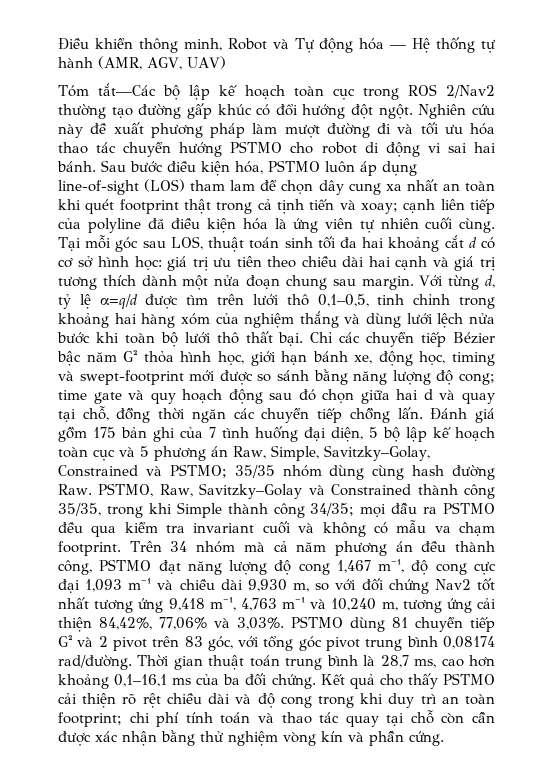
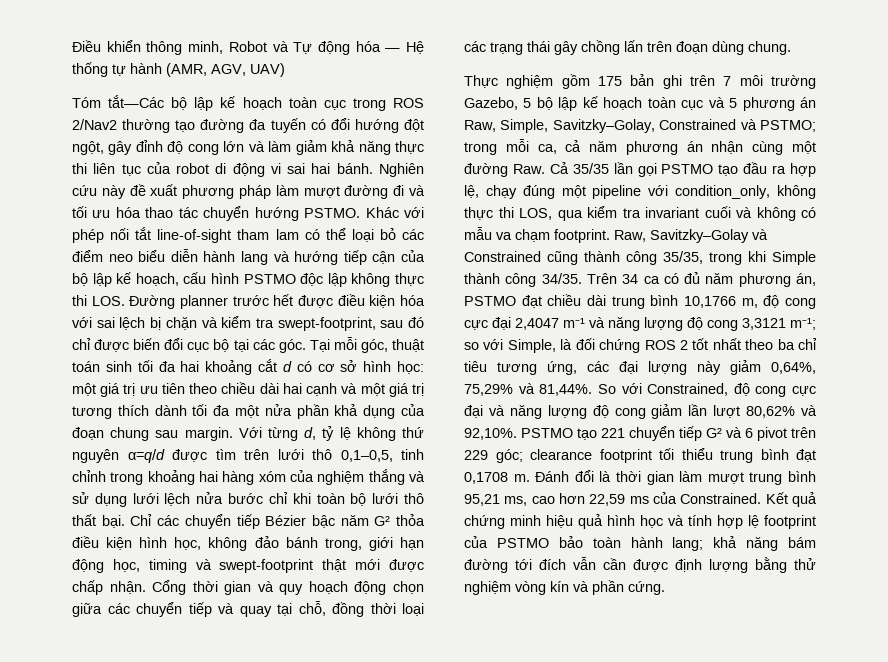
[186,103,252,119] gấp khúc -> [249,118,306,133] đa tuyến
[378,104,413,119] ngột. -> [72,140,424,155] [72,162,373,177] ngột, gây đỉnh độ cong lớn và làm giảm khả năng thực thi liên tục của robot di động vi sai hai bánh.
[230,141,496,157] [57,160,417,176] [58,179,495,195] [58,199,495,214] [58,217,495,233] [58,235,203,252] PSTMO cho robot di động vi sai hai bánh. Sau bước điều kiện hóa, PSTMO luôn áp dụng line-of-sight (LOS) tham lam để chọn dây cung xa nhất an toàn khi quét footprint thật trong cả tịnh tiến và xoay; cạnh liên tiếp của polyline đã điều kiện hóa là ứng viên tự nhiên cuối cùng. Tại mỗi góc sau LOS, -> [304,207,425,218] [72,227,425,243] [72,249,426,265] [72,272,424,287] [72,294,426,309] [72,316,424,331] [72,337,388,353] PSTMO. Khác với phép nối tắt line-of-sight tham lam có thể loại bỏ các điểm neo biểu diễn hành lang và hướng tiếp cận của bộ lập kế hoạch, cấu hình PSTMO độc lập không thực thi LOS. Đường planner trước hết được điều kiện hóa với sai lệch bị chặn và kiểm tra swept-footprint, sau đó chỉ được biến đổi cục bộ tại các góc. Tại mỗi góc,
(162, 263) none -> [72,383,96,396] một
(449, 262) none -> [360,383,385,396] một
[182,275,241,290] một nửa -> [192,404,426,419] tối đa một nửa phần khả dụng của
(91, 301) none -> [356,427,424,441] [72,449,119,463] không thứ nguyên
[366,313,402,328] dùng -> [72,492,127,507] sử dụng
(90, 338) none -> [268,492,288,504] chỉ
[180,351,373,366] hình học, giới hạn bánh xe, -> [72,536,424,551] điều kiện hình học, không đảo bánh trong, giới hạn
(184, 377) none -> [322,559,347,572] thật
[257,369,496,385] [58,389,433,404] so sánh bằng năng lượng độ cong; time gate và quy hoạch động sau đó chọn giữa hai d -> [72,580,424,595] [72,602,212,617] chấp nhận. Cổng thời gian và quy hoạch động chọn giữa các chuyển tiếp
[191,407,496,423] [58,426,363,442] ngăn các chuyển tiếp chồng lấn. Đánh giá gồm 175 bản ghi của 7 tình huống đại diện, -> [402,603,424,616] [464,40,791,55] [464,74,816,89] [464,97,518,110] loại các trạng thái gây chồng lấn trên đoạn dùng chung. // Thực nghiệm gồm 175 bản ghi trên 7 môi trường Gazebo,
[234,465,495,480] [58,483,496,499] [58,502,495,518] [58,522,83,533] 35/35 nhóm dùng cùng hash đường Raw. PSTMO, Raw, Savitzky–Golay và Constrained thành công 35/35, trong khi Simple thành công 34/35; mọi đầu ra PSTMO đều -> [464,139,816,155] [464,162,816,177] [464,185,816,199] [464,207,552,220] trong mỗi ca, cả năm phương án nhận cùng một đường Raw. Cả 35/35 lần gọi PSTMO tạo đầu ra hợp lệ, chạy đúng một pipeline với condition_only, không thực thi LOS,
[129,541,496,556] [58,559,496,575] [58,578,495,594] [58,597,497,613] [58,616,408,632] Trên 34 nhóm mà cả năm phương án đều thành công, PSTMO đạt năng lượng độ cong 1,467 m⁻¹, độ cong cực đại 1,093 m⁻¹ và chiều dài 9,930 m, so với đối chứng Nav2 tốt nhất tương ứng 9,418 m⁻¹, 4,763 m⁻¹ và 10,240 m, tương ứng cải thiện 84,42%, 77,06% và 3,03%. PSTMO dùng 81 -> [614,229,768,243] [464,251,816,265] [464,272,816,287] [464,294,816,309] [464,316,816,331] [464,338,817,353] [464,360,816,375] [464,383,816,397] [464,404,817,419] [464,428,625,440] Raw, Savitzky–Golay và Constrained cũng thành công 35/35, trong khi Simple thành công 34/35. Trên 34 ca có đủ năm phương án, PSTMO đạt chiều dài trung bình 10,1766 m, độ cong cực đại 2,4047 m⁻¹ và năng lượng độ cong 3,3121 m⁻¹; so với Simple, là đối chứng ROS 2 tốt nhất theo ba chỉ tiêu tương ứng, các đại lượng này giảm 0,64%, 75,29% và 81,44%. So với Constrained, độ cong cực đại và năng lượng độ cong giảm lần lượt 80,62% và 92,10%. PSTMO tạo 221
[98,636,108,647] 2 -> [745,428,753,438] 6
[184,636,496,651] [58,655,495,670] [58,673,495,689] [58,693,496,708] [58,710,495,727] [58,731,157,746] 83 góc, với tổng góc pivot trung bình 0,08174 rad/đường. Thời gian thuật toán trung bình là 28,7 ms, cao hơn khoảng 0,1–16,1 ms của ba đối chứng. Kết quả cho thấy PSTMO cải thiện rõ rệt chiều dài và độ cong trong khi duy trì an toàn footprint; chi phí tính toán và thao tác quay tại chỗ còn cần được xác nhận -> [464,448,816,463] [464,470,816,485] [464,492,817,507] [464,514,816,529] [464,536,816,551] [464,557,748,573] 229 góc; clearance footprint tối thiểu trung bình đạt 0,1708 m. Đánh đổi là thời gian làm mượt trung bình 95,21 ms, cao hơn 22,59 ms của Constrained. Kết quả chứng minh hiệu quả hình học và tính hợp lệ footprint của PSTMO bảo toàn hành lang; khả năng bám đường tới đích vẫn cần được định lượng

